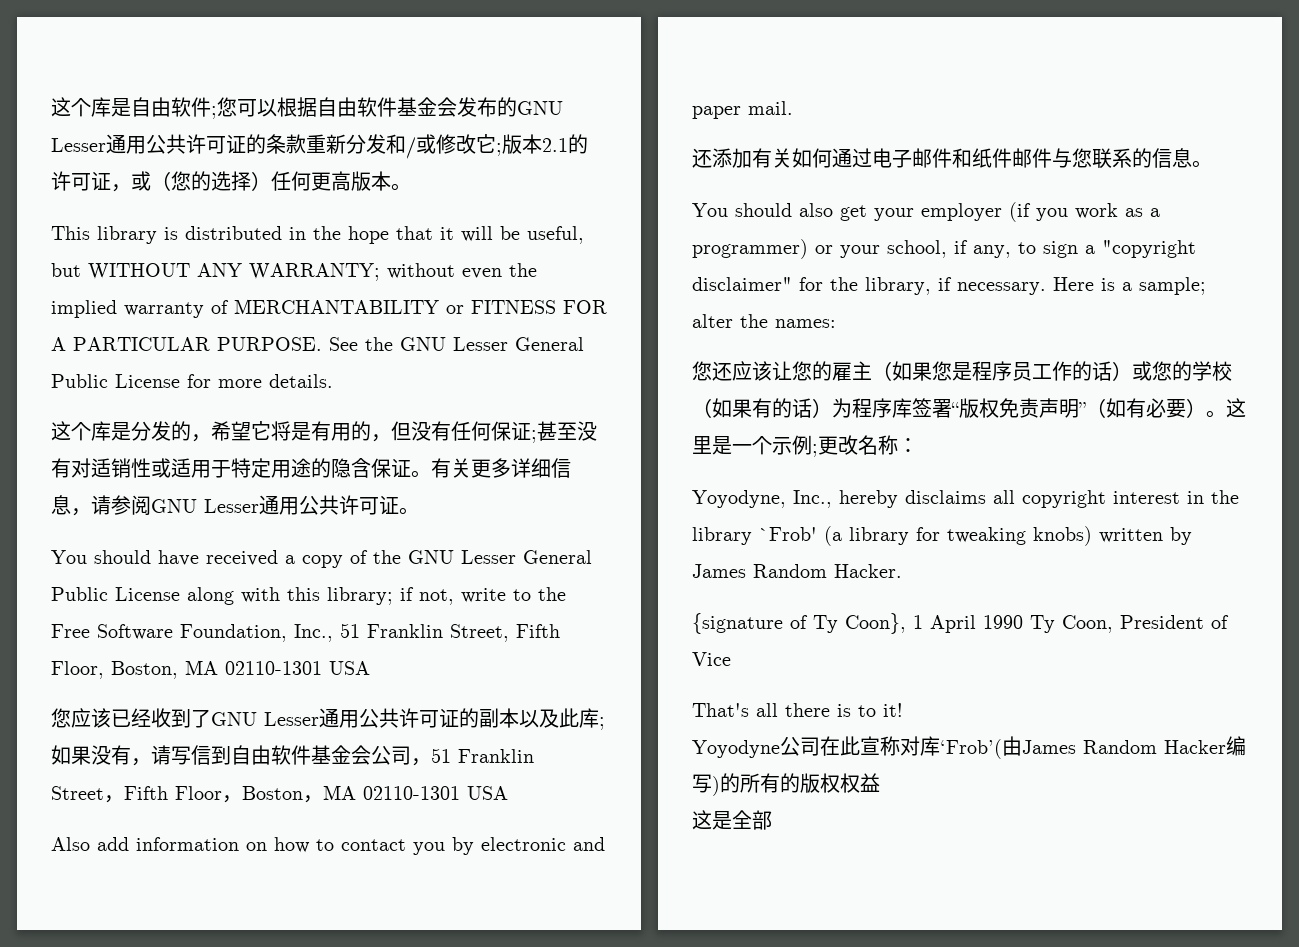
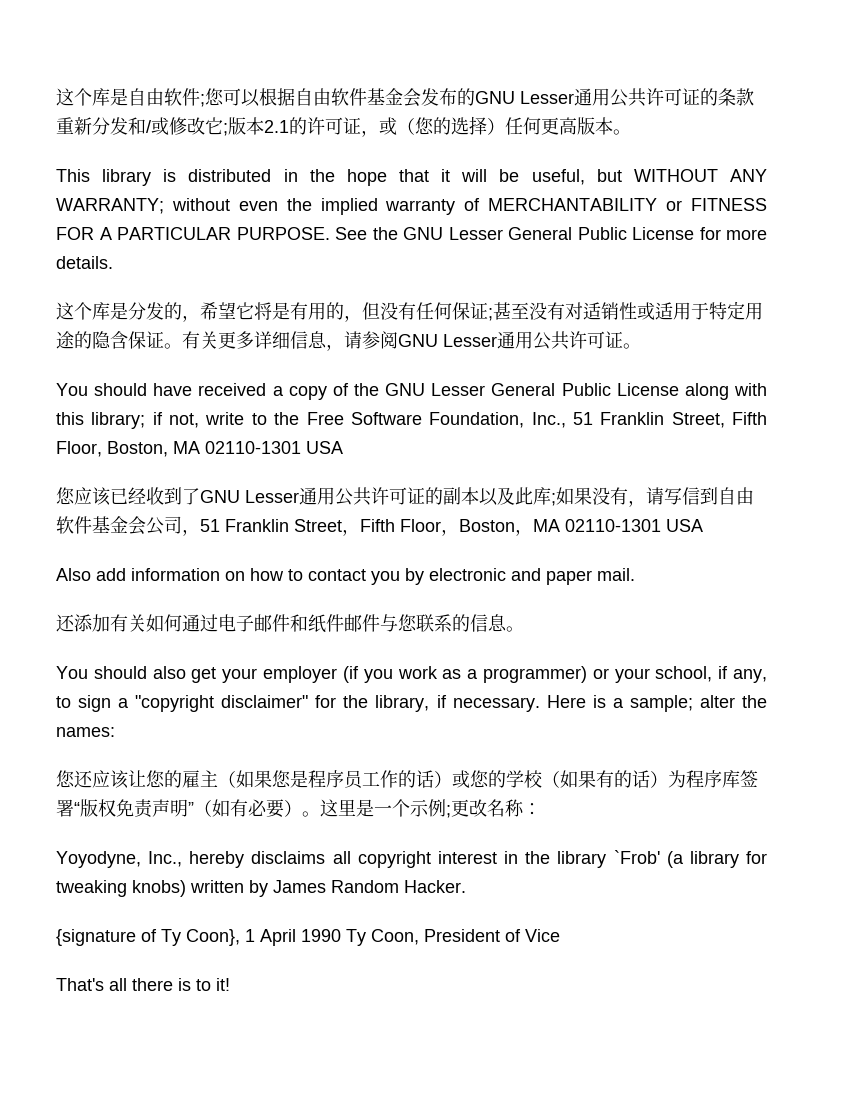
[692,736,1246,759] [692,773,880,796] [692,810,772,830] // Yoyodyne公司在此宣称对库‘Frob’(由James Random Hacker编写)的所有的版权权益 // 这是全部 -> (230, 984) none

